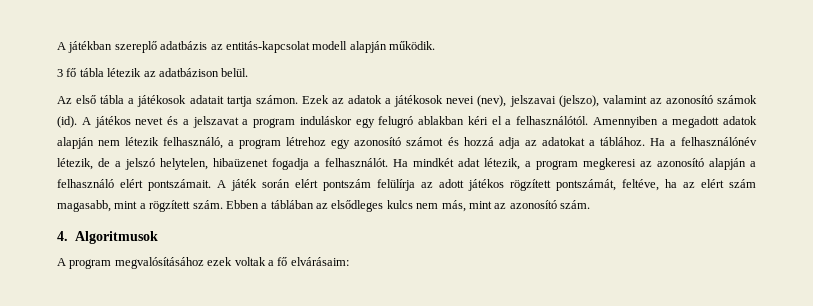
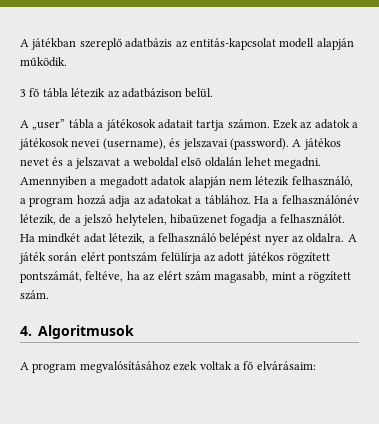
[57,95,97,104] Az első -> [20,119,66,130] A „user”
[477,95,758,107] [57,116,77,128] (nev), jelszavai (jelszo), valamint az azonosító számok (id). -> [102,138,289,150] (username), és jelszavai (password).
[253,116,588,128] program induláskor egy felugró ablakban kéri el a felhasználótól. -> [132,157,322,169] weboldal első oldalán lehet megadni.
[286,137,459,149] létrehoz egy azonosító számot és -> (74, 202) none
[536,158,756,170] [57,179,211,191] program megkeresi az azonosító alapján a felhasználó elért pontszámait. -> [157,233,345,245] felhasználó belépést nyer az oldalra.
[225,200,590,212] Ebben a táblában az elsődleges kulcs nem más, mint az azonosító szám. -> (49, 295) none

